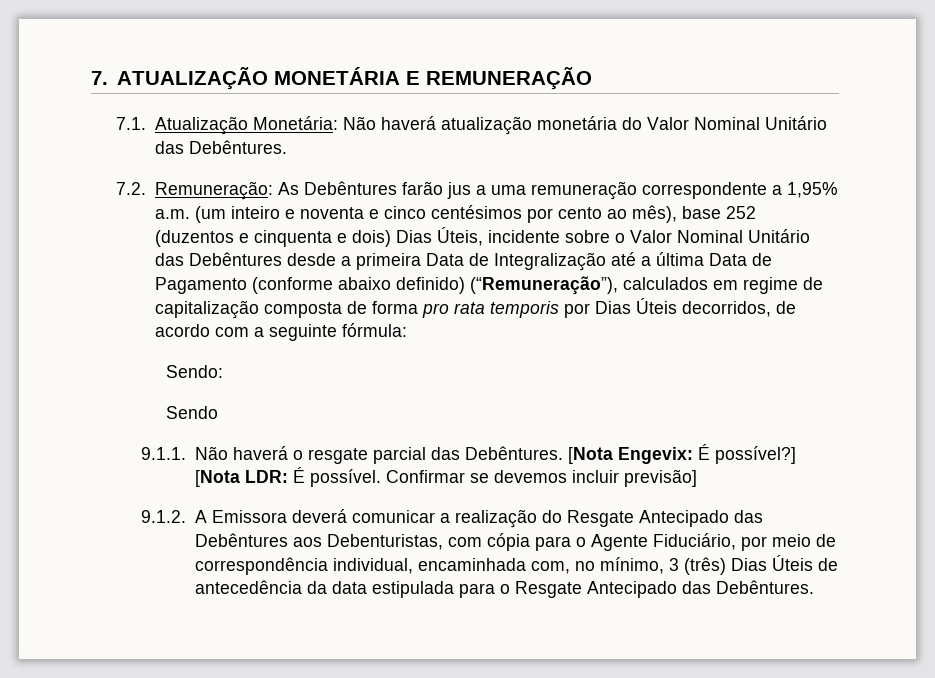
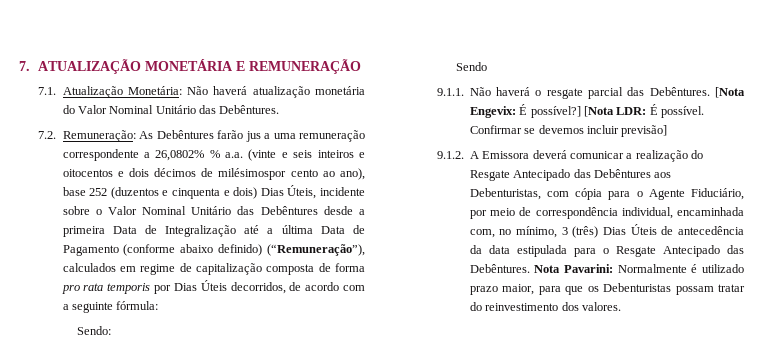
[786,182,838,198] [154,205,553,223] 1,95% a.m. (um inteiro e noventa e cinco centésimos por -> [155,149,366,161] [62,168,287,180] 26,0802% % a.a. (vinte e seis inteiros e oitocentos e dois décimos de milésimospor
[631,205,677,223] mês), -> [340,168,366,180] ano),
(814, 587) none -> [534,264,744,273] [469,283,745,295] [469,302,621,311] Nota Pavarini: Normalmente é utilizado prazo maior, para que os Debenturistas possam tratar do reinvestimento dos valores.

